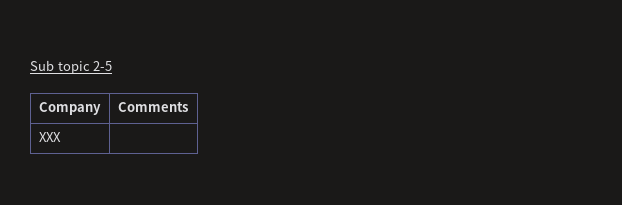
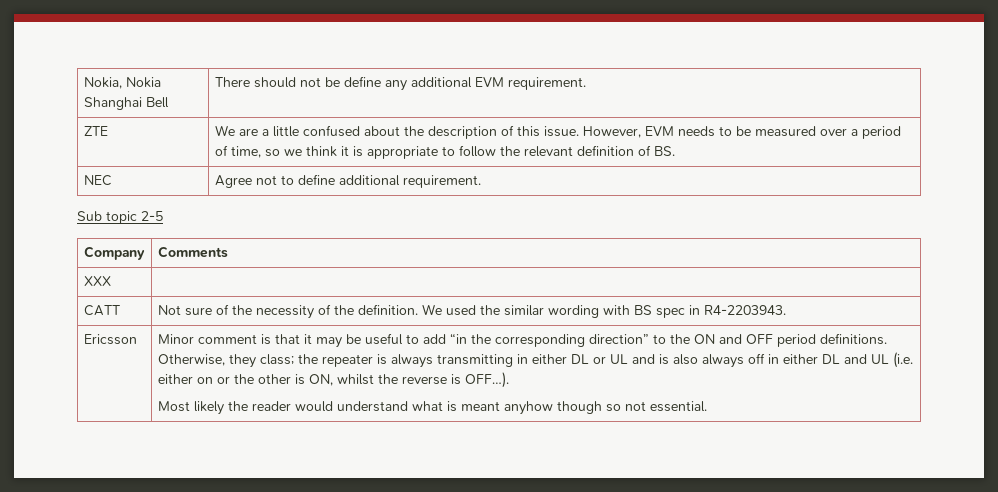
(30, 65) none -> [83,77,161,89] [83,97,169,110] [214,76,586,91] [83,126,108,136] [214,125,901,139] [214,145,675,159] [83,175,112,186] [214,174,481,188] Nokia, Nokia Shanghai Bell | There should not be define any additional EVM requirement. // ZTE | We are a little confused about the description of this issue. However, EVM needs to be measured over a period of time, so we think it is appropriate to follow the relevant definition of BS. // NEC | Agree not to define additional requirement. //
(61, 137) none -> [83,305,120,316] [157,304,786,319] [83,334,137,345] [157,333,887,348] [157,352,913,368] [157,372,509,388] [157,401,707,415] // CATT | Not sure of the necessity of the definition. We used the similar wording with BS spec in R4-2203943. // Ericsson | Minor comment is that it may be useful to add “in the corresponding direction” to the ON and OFF period definitions. Otherwise, they class; the repeater is always transmitting in either DL or UL and is also always off in either DL and UL (i.e. either on or the other is ON, whilst the reverse is OFF…). // Most likely the reader would understand what is meant anyhow though so not essential.

